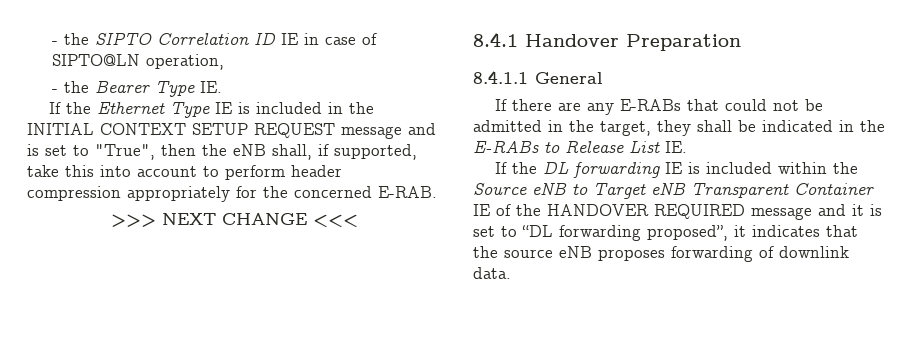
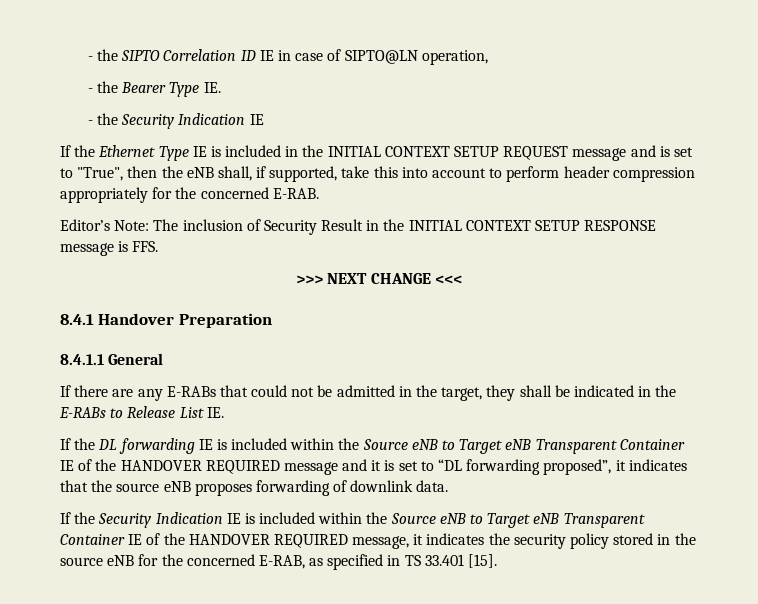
(222, 87) none -> [87,113,264,129] // - the Security Indication IE
(437, 192) none -> [60,219,657,235] [60,241,159,256] // Editor’s Note: The inclusion of Security Result in the INITIAL CONTEXT SETUP RESPONSE message is FFS.
(511, 273) none -> [60,512,645,528] [60,533,696,549] [60,554,498,570] // If the Security Indication IE is included within the Source eNB to Target eNB Transparent Container IE of the HANDOVER REQUIRED message, it indicates the security policy stored in the source eNB for the concerned E-RAB, as specified in TS 33.401 [15].

